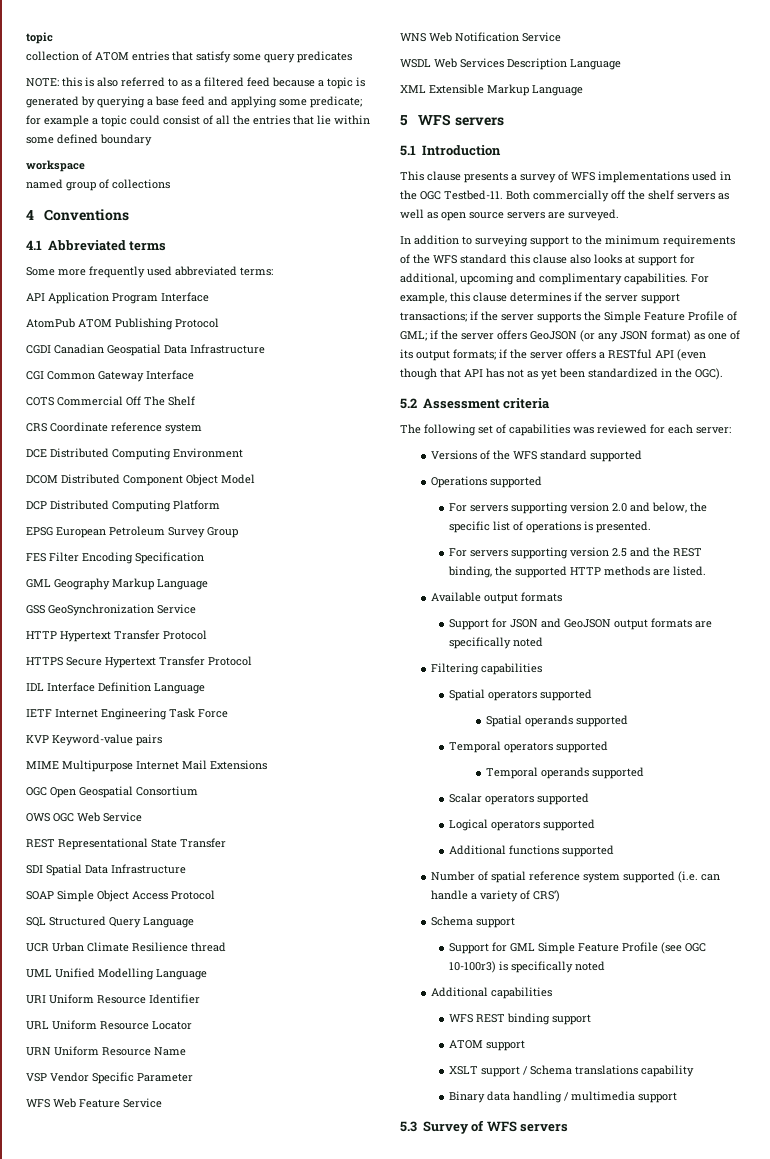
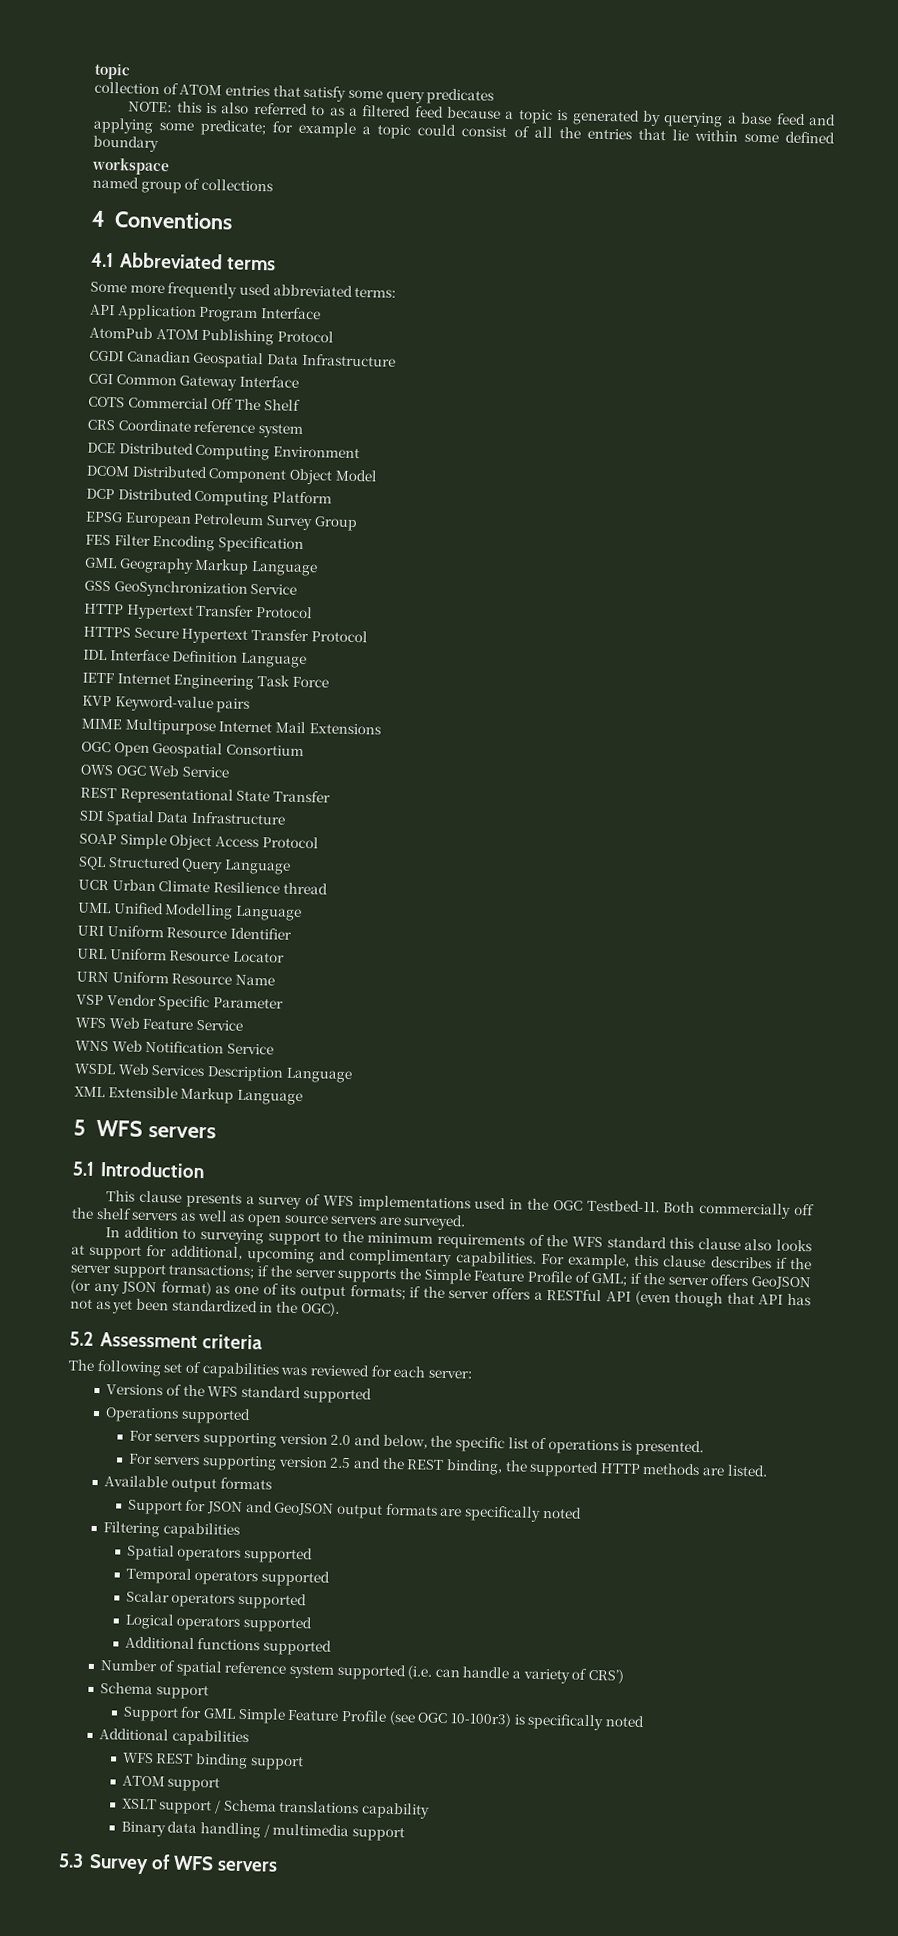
[510,292,571,302] determines -> [710,1256,772,1269] describes
[485,715,628,727] // Spatial operands supported -> (314, 1555) none
[485,767,644,779] // Temporal operands supported -> (331, 1578) none

